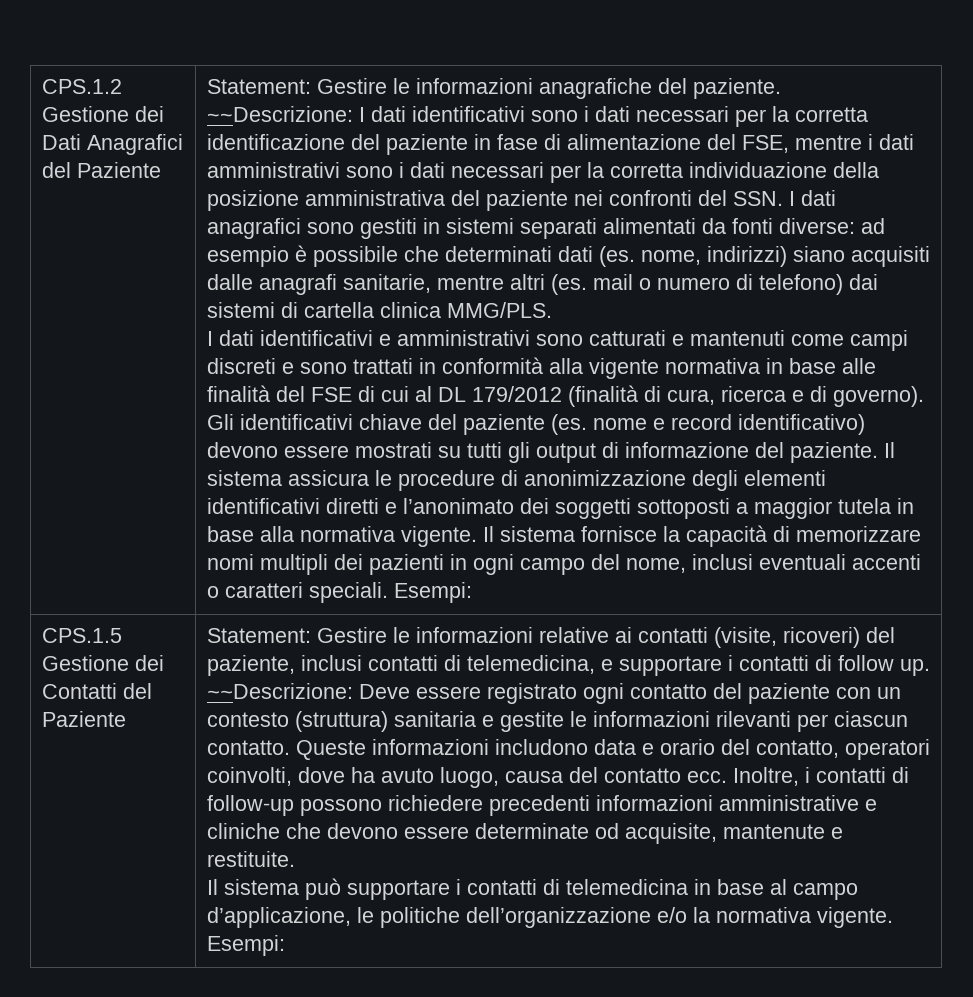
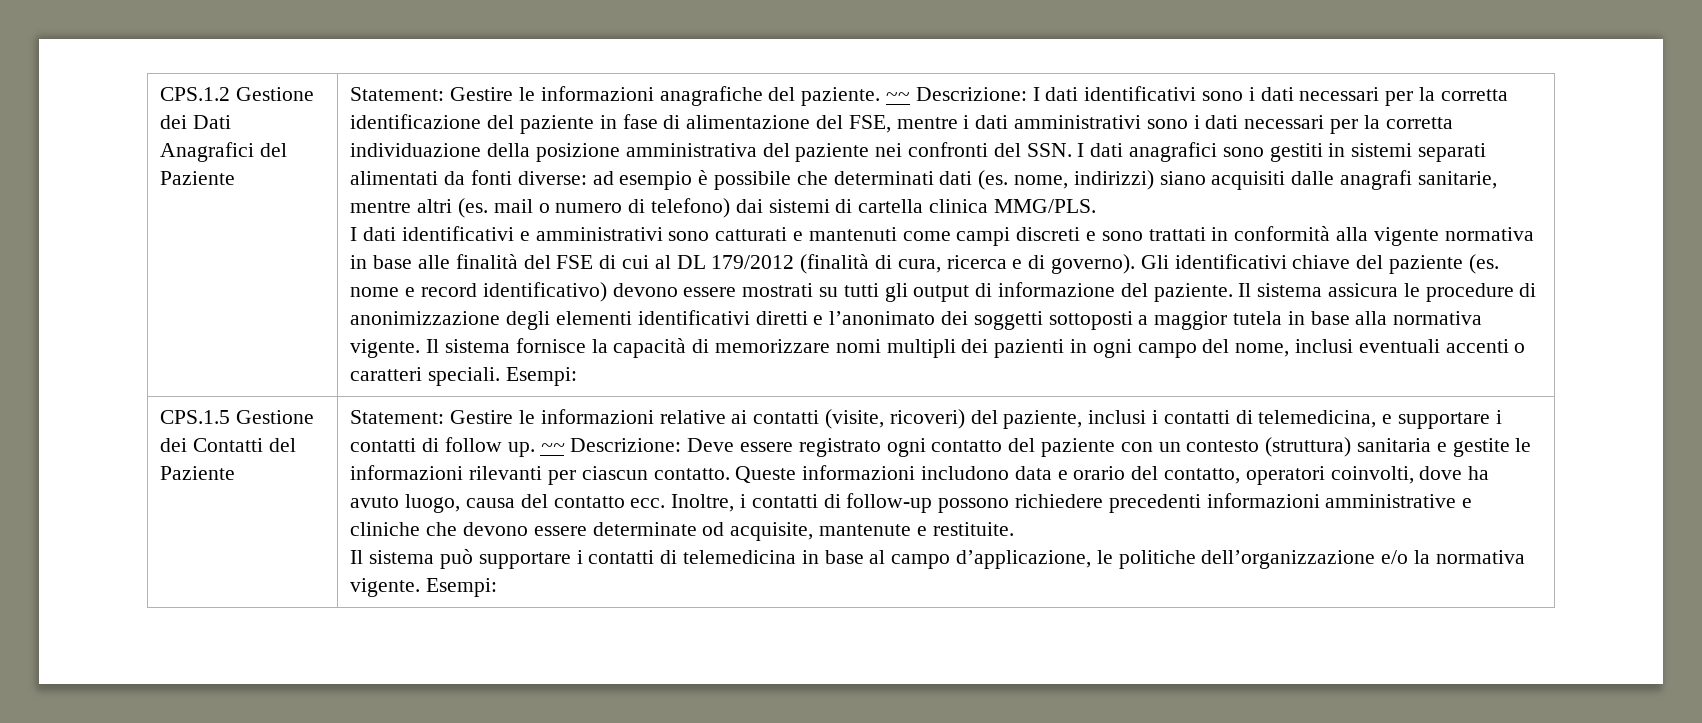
[206,106,353,122] ~~Descrizione: -> [885,87,1027,101] ~~ Descrizione:
(362, 663) none -> [1151,410,1158,424] i
[206,683,353,699] ~~Descrizione: -> [540,438,682,452] ~~ Descrizione:

